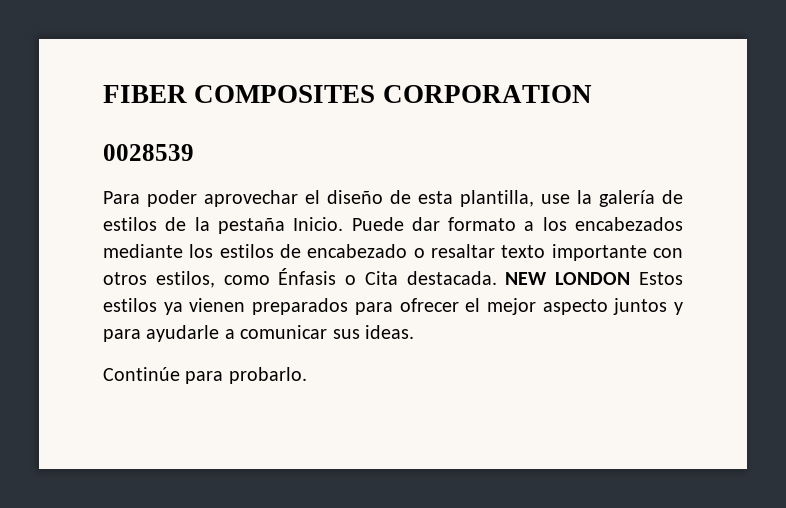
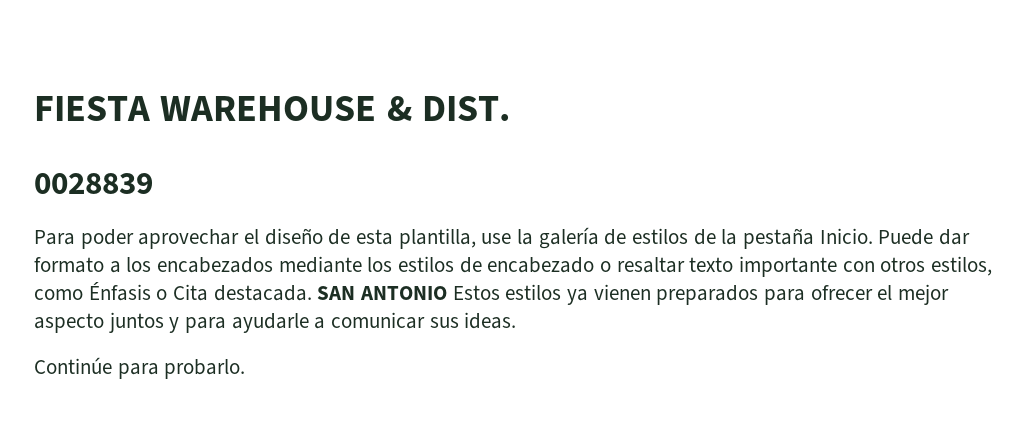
[103,85,592,103] [103,144,194,161] FIBER COMPOSITES CORPORATION // 0028539 -> [34,96,510,121] [34,173,153,194] FIESTA WAREHOUSE & DIST. // 0028839
[505,272,631,285] NEW LONDON -> [317,286,448,300] SAN ANTONIO

